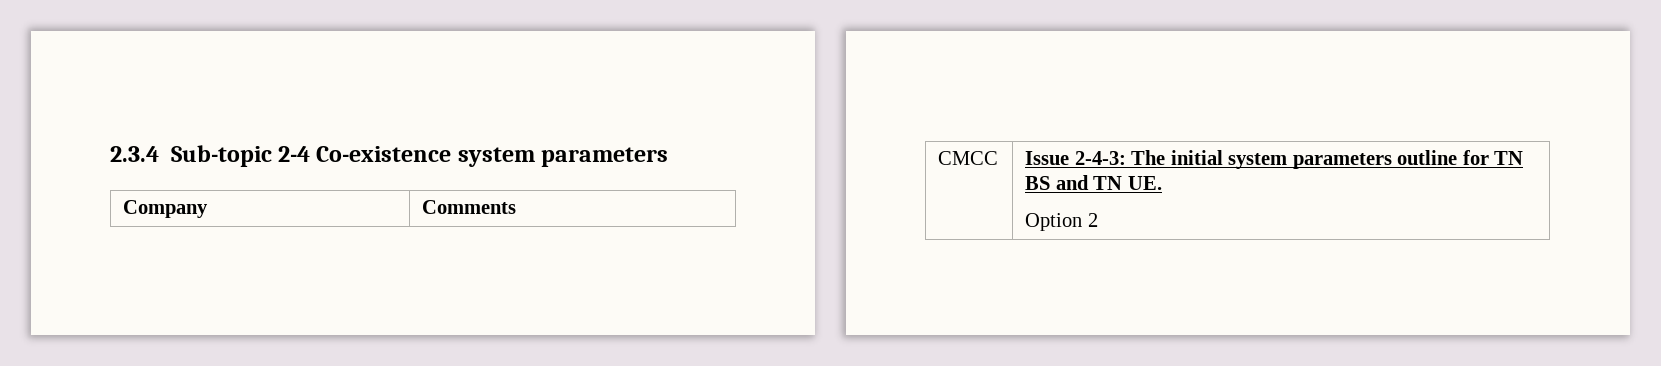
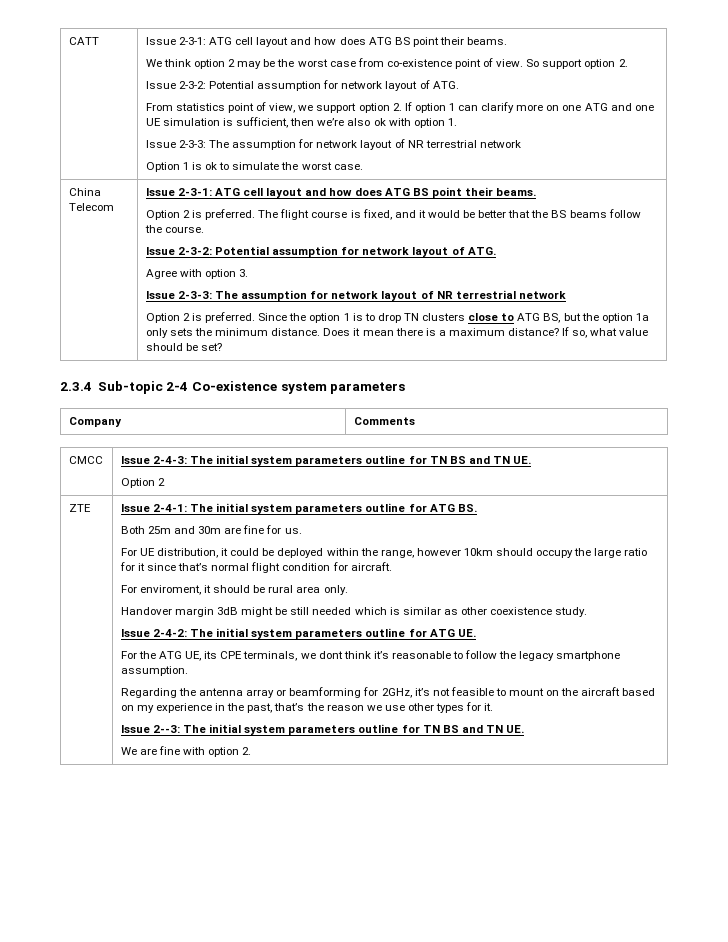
(110, 154) none -> [68,37,99,45] [145,37,508,47] [145,58,628,69] [145,80,459,91] [145,102,654,113] [145,117,457,128] [145,139,521,150] [145,162,363,172] [68,188,101,196] [68,203,114,211] [145,187,537,198] [145,209,641,220] [144,225,204,233] [145,246,496,257] [145,269,249,279] [145,290,566,301] [145,312,649,323] [145,327,649,338] [145,343,222,351] CATT | Issue 2-3-1: ATG cell layout and how does ATG BS point their beams. // We think option 2 may be the worst case from co-existence point of view. So support option 2. // Issue 2-3-2: Potential assumption for network layout of ATG. // From statistics point of view, we support option 2. If option 1 can clarify more on one ATG and one UE simulation is sufficient, then we’re also ok with option 1. // Issue 2-3-3: The assumption for network layout of NR terrestrial network // Option 1 is ok to simulate the worst case. // China Telecom | Issue 2-3-1: ATG cell layout and how does ATG BS point their beams. // Option 2 is preferred. The flight course is fixed, and it would be better that the BS beams follow the course. // Issue 2-3-2: Potential assumption for network layout of ATG. // Agree with option 3. // Issue 2-3-3: The assumption for network layout of NR terrestrial network // Option 2 is preferred. Since the option 1 is to drop TN clusters close to ATG BS, but the option 1a only sets the minimum distance. Does it mean there is a maximum distance? If so, what value should be set? //
(1098, 220) none -> [68,504,91,512] [120,503,477,514] [120,525,302,534] [120,548,648,558] [119,562,392,573] [120,585,348,595] [120,607,588,617] [120,628,476,639] [120,650,621,661] [120,666,188,676] [120,687,656,698] [120,702,494,713] [120,724,525,735] [120,746,252,757] // ZTE | Issue 2-4-1: The initial system parameters outline for ATG BS. // Both 25m and 30m are fine for us. // For UE distribution, it could be deployed within the range, however 10km should occupy the large ratio for it since that’s normal flight condition for aircraft. // For enviroment, it should be rural area only. // Handover margin 3dB might be still needed which is similar as other coexistence study. // Issue 2-4-2: The initial system parameters outline for ATG UE. // For the ATG UE, its CPE terminals, we dont think it’s reasonable to follow the legacy smartphone assumption. // Regarding the antenna array or beamforming for 2GHz, it’s not feasible to mount on the aircraft based on my experience in the past, that’s the reason we use other types for it. // Issue 2--3: The initial system parameters outline for TN BS and TN UE. // We are fine with option 2.

